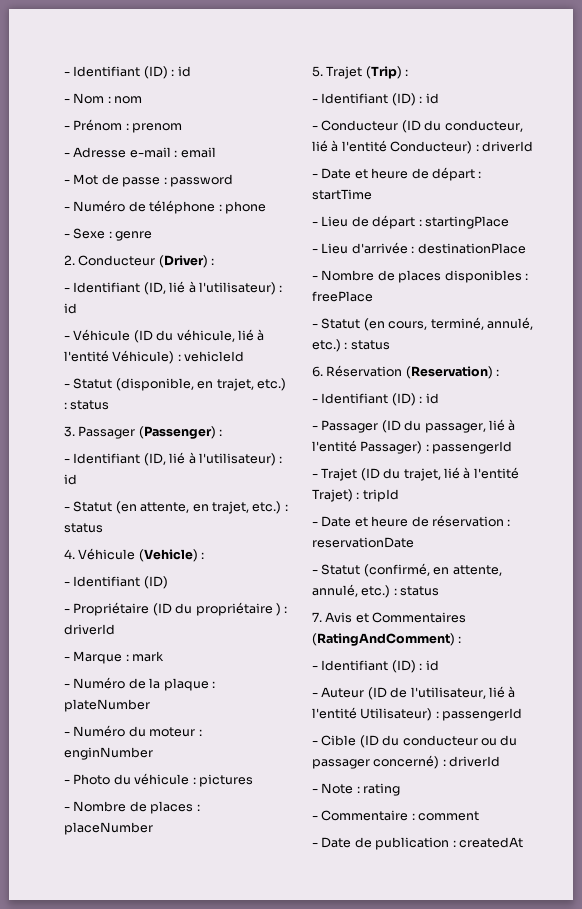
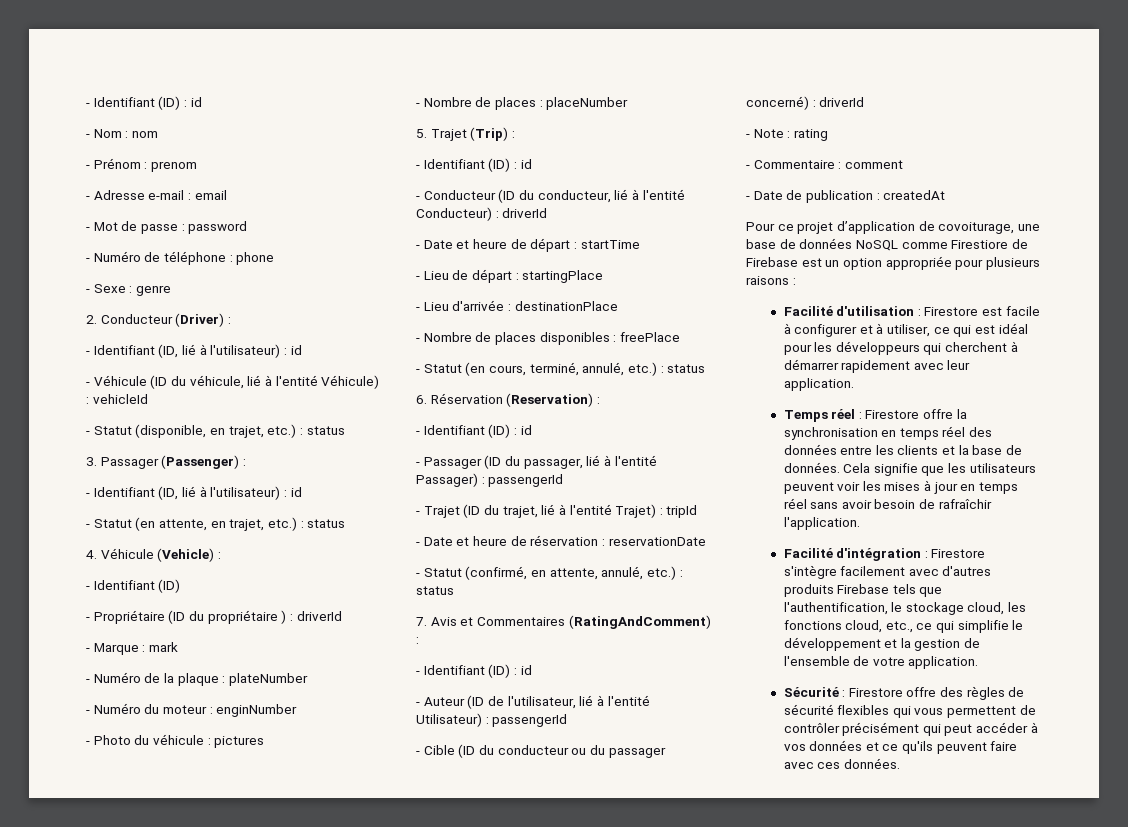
(523, 842) none -> [746,221,1040,234] [746,238,1028,251] [746,256,1040,270] [746,276,796,285] [783,306,1040,316] [783,323,1028,337] [783,341,1018,355] [783,359,971,373] [783,378,854,391] [783,409,967,422] [783,426,993,440] [783,444,1023,455] [783,462,1036,476] [783,480,1019,494] [783,498,992,509] [783,517,860,530] [783,548,986,561] [783,565,992,579] [783,584,943,597] [783,602,1027,615] [783,620,1024,633] [783,637,981,651] [783,656,979,669] [783,686,1025,700] [783,704,1036,718] [783,722,1038,736] [783,740,1018,754] [783,758,900,769] // Pour ce projet d’application de covoiturage, une base de données NoSQL comme Firestiore de Firebase est un option appropriée pour plusieurs raisons : // Facilité d'utilisation : Firestore est facile à configurer et à utiliser, ce qui est idéal pour les développeurs qui cherchent à démarrer rapidement avec leur application. // Temps réel : Firestore offre la synchronisation en temps réel des données entre les clients et la base de données. Cela signifie que les utilisateurs peuvent voir les mises à jour en temps réel sans avoir besoin de rafraîchir l'application. // Facilité d'intégration : Firestore s'intègre facilement avec d'autres produits Firebase tels que l'authentification, le stockage cloud, les fonctions cloud, etc., ce qui simplifie le développement et la gestion de l'ensemble de votre application. // Sécurité : Firestore offre des règles de sécurité flexibles qui vous permettent de contrôler précisément qui peut accéder à vos données et ce qu'ils peuvent faire avec ces données.

